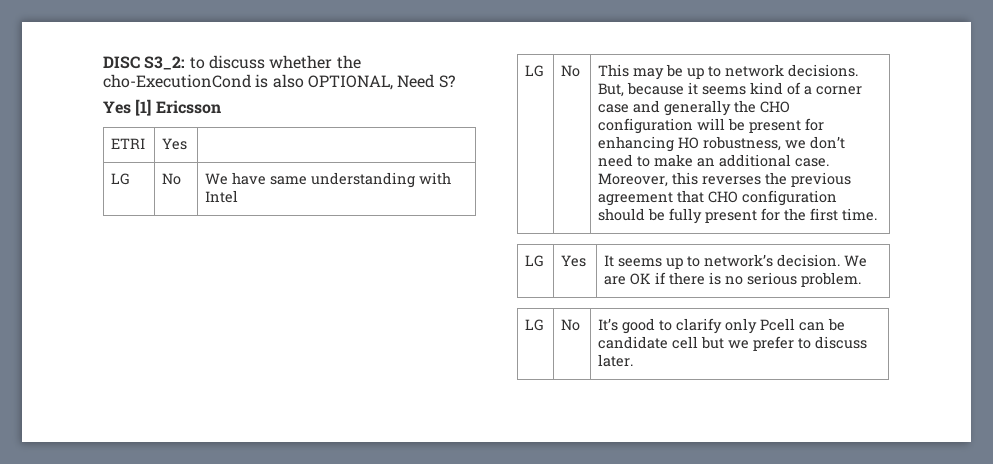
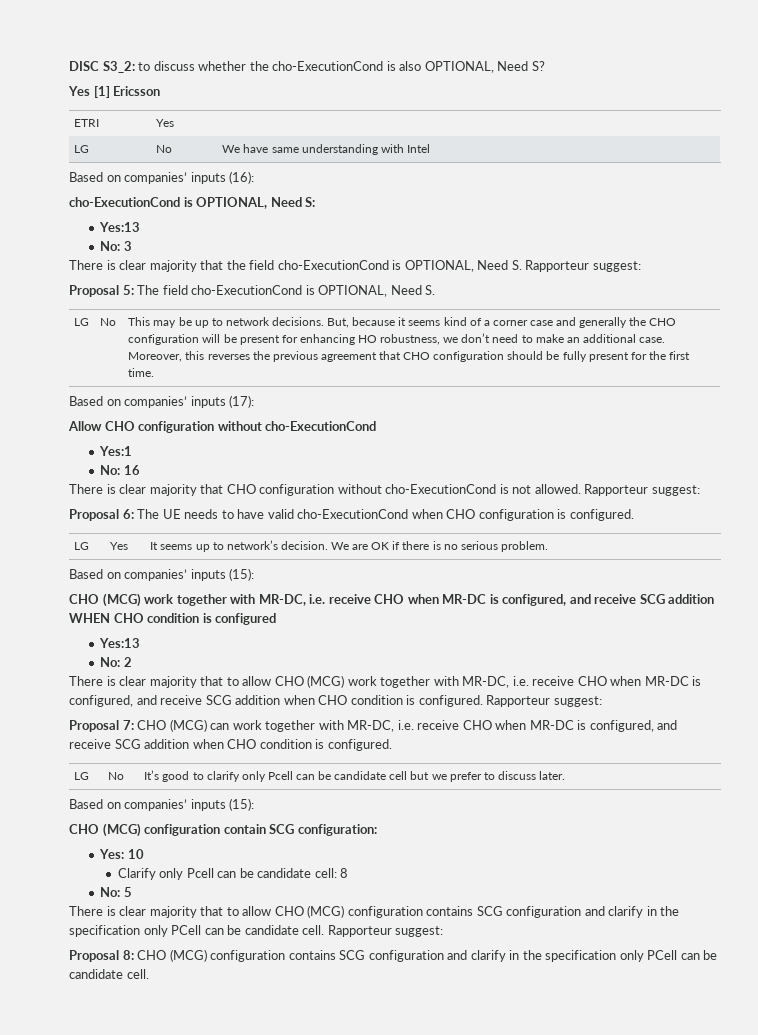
(239, 196) none -> [69,171,255,184] [69,197,316,209] [99,222,141,232] [100,241,132,251] [69,260,641,272] [69,285,436,297] // Based on companies’ inputs (16): // cho-ExecutionCond is OPTIONAL, Need S: // Yes:13 // No: 3 // There is clear majority that the field cho-ExecutionCond is OPTIONAL, Need S. Rapporteur suggest: // Proposal 5: The field cho-ExecutionCond is OPTIONAL, Need S.
(878, 214) none -> [69,395,255,408] [68,421,377,433] [99,446,133,456] [100,465,140,475] [69,484,700,496] [69,509,634,521] // Based on companies’ inputs (17): // Allow CHO configuration without cho-ExecutionCond // Yes:1 // No: 16 // There is clear majority that CHO configuration without cho-ExecutionCond is not allowed. Rapporteur suggest: // Proposal 6: The UE needs to have valid cho-ExecutionCond when CHO configuration is configured.
(862, 279) none -> [69,568,255,581] [69,593,715,607] [69,613,277,625] [99,638,141,648] [100,657,132,667] [69,675,702,688] [69,695,602,707] [69,719,678,732] [69,739,392,751] // Based on companies’ inputs (15): // CHO (MCG) work together with MR-DC, i.e. receive CHO when MR-DC is configured, and receive SCG addition WHEN CHO condition is configured // Yes:13 // No: 2 // There is clear majority that to allow CHO (MCG) work together with MR-DC, i.e. receive CHO when MR-DC is configured, and receive SCG addition when CHO condition is configured. Rapporteur suggest: // Proposal 7: CHO (MCG) can work together with MR-DC, i.e. receive CHO when MR-DC is configured, and receive SCG addition when CHO condition is configured.
(634, 360) none -> [69,798,255,811] [69,823,377,837] [99,849,144,859] [117,868,349,880] [100,887,132,897] [69,905,680,918] [69,925,444,937] [69,949,718,962] [69,969,149,979] // Based on companies’ inputs (15): // CHO (MCG) configuration contain SCG configuration: // Yes: 10 // Clarify only Pcell can be candidate cell: 8 // No: 5 // There is clear majority that to allow CHO (MCG) configuration contains SCG configuration and clarify in the specification only PCell can be candidate cell. Rapporteur suggest: // Proposal 8: CHO (MCG) configuration contains SCG configuration and clarify in the specification only PCell can be candidate cell.

